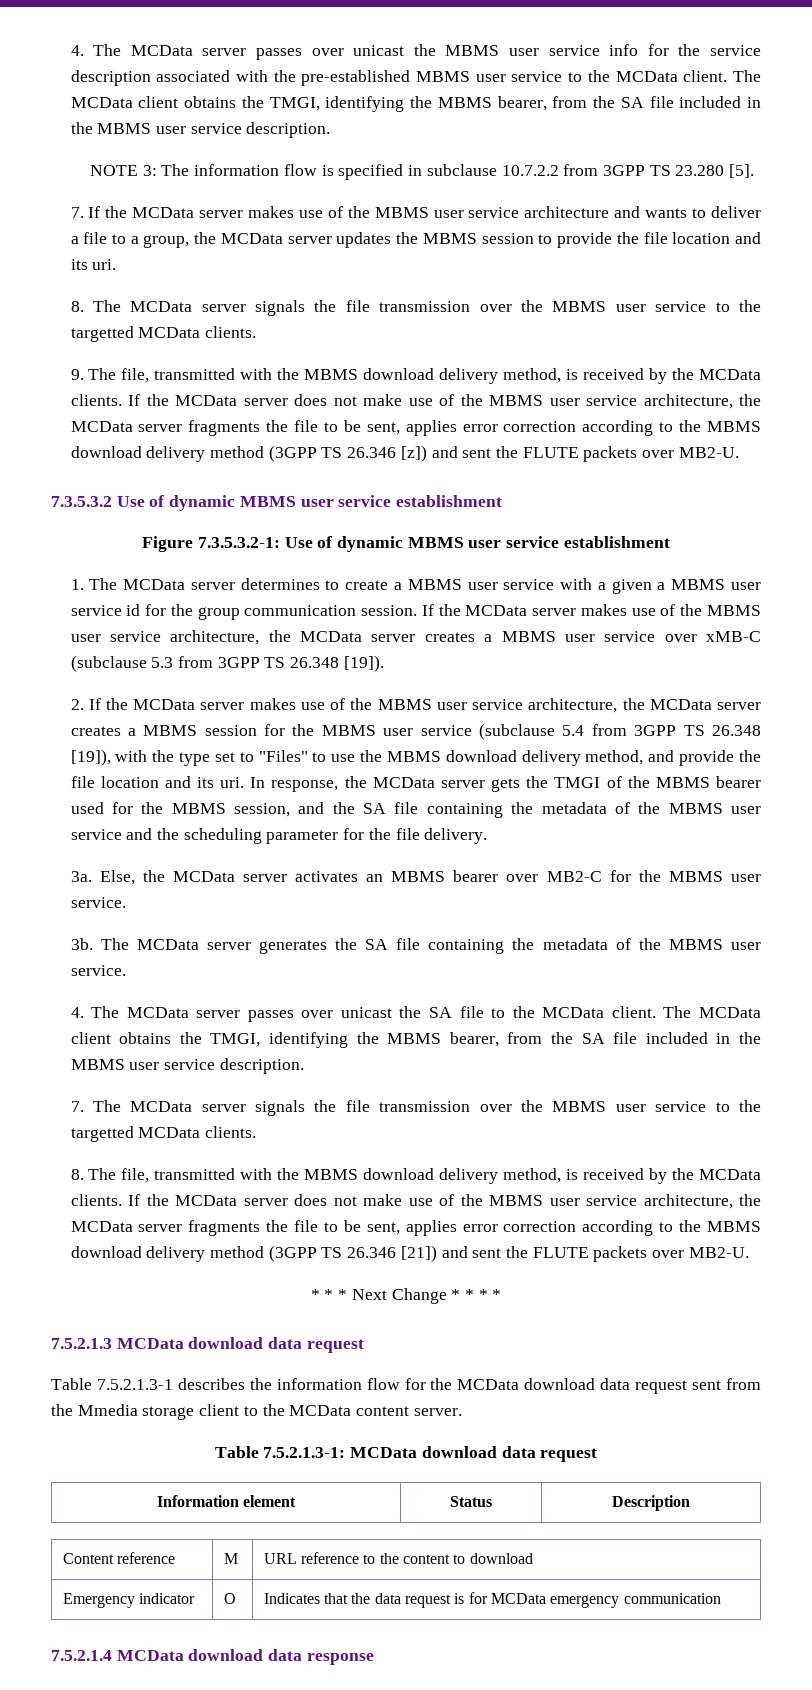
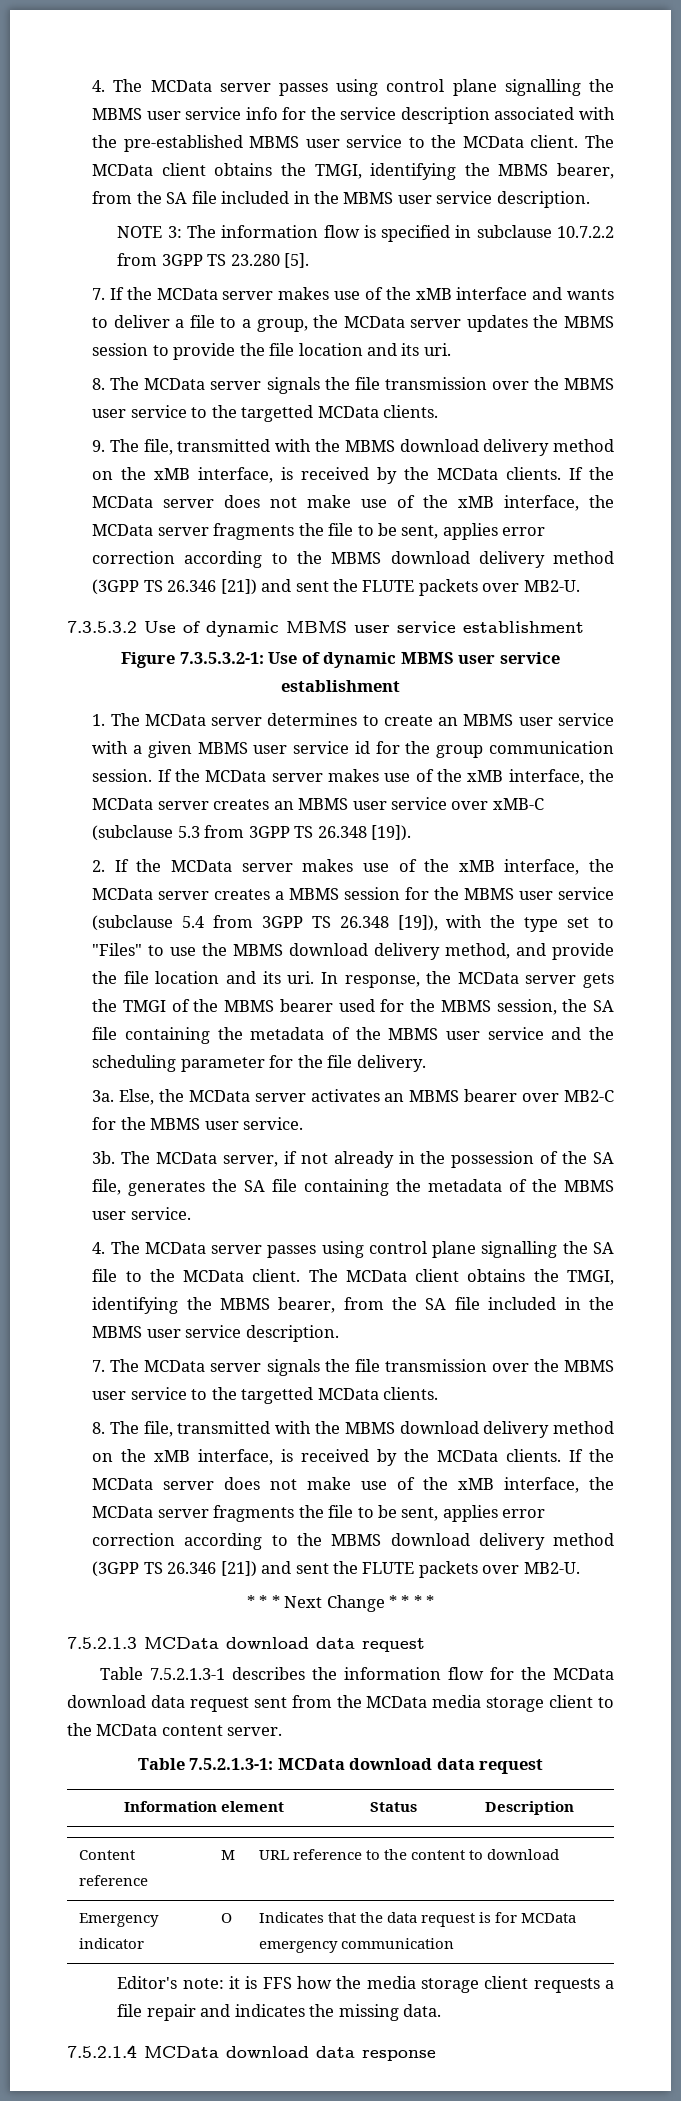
[70,44,405,60] 4. The MCData server passes over unicast -> [92,79,581,96] 4. The MCData server passes using control plane signalling
[374,206,610,218] MBMS user service architecture -> [415,287,528,300] xMB interface
[503,368,562,383] method, -> [553,439,614,452] [92,467,274,483] method on the xMB interface,
[488,394,733,409] MBMS user service architecture, -> [458,495,580,511] xMB interface,
[400,445,427,462] [z]) -> [220,579,257,595] [21])
[393,582,402,590] a -> [438,717,459,726] an
[657,582,666,590] a -> (192, 749) none
[706,605,761,616] [70,630,493,645] MBMS user service architecture, the MCData server creates a -> [467,769,614,785] [92,798,294,810] xMB interface, the MCData server creates an
[377,698,618,713] MBMS user service architecture, -> [458,859,580,875] xMB interface,
[298,802,325,814] and -> (557, 1007) none
[206,942,251,950] server -> [222,1151,614,1168] [92,1179,122,1195] server, if not already in the possession of the SA file,
[301,1007,392,1018] over unicast -> [321,1241,558,1258] using control plane signalling
[503,1168,562,1183] method, -> [553,1421,614,1434] [92,1449,274,1465] method on the xMB interface,
[488,1194,733,1209] MBMS user service architecture, -> [458,1477,580,1493] xMB interface,
[77,1404,138,1416] Mmedia -> [366,1695,482,1708] MCData media
(721, 1598) none -> [117,1976,614,1993] [117,2004,442,2021] // Editor's note: it is FFS how the media storage client requests a file repair and indicates the missing data.

